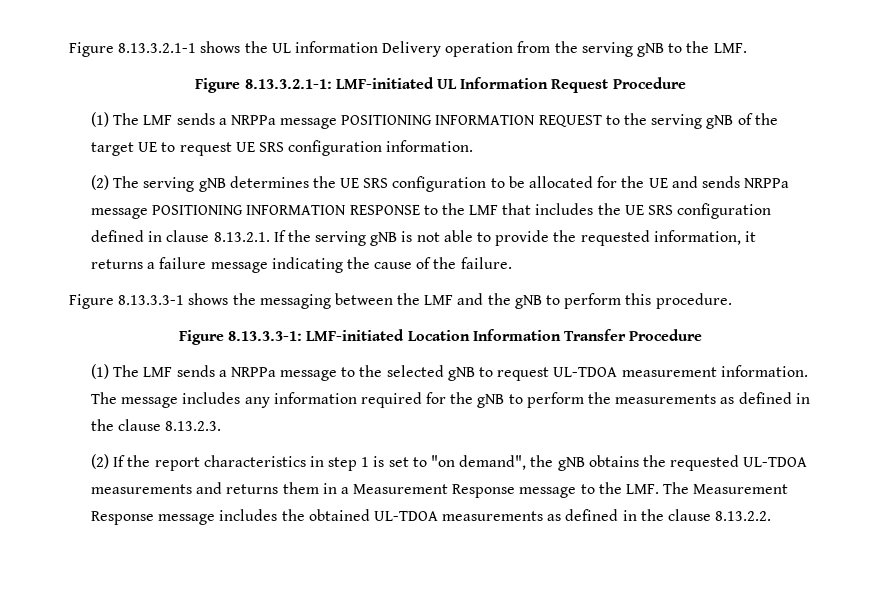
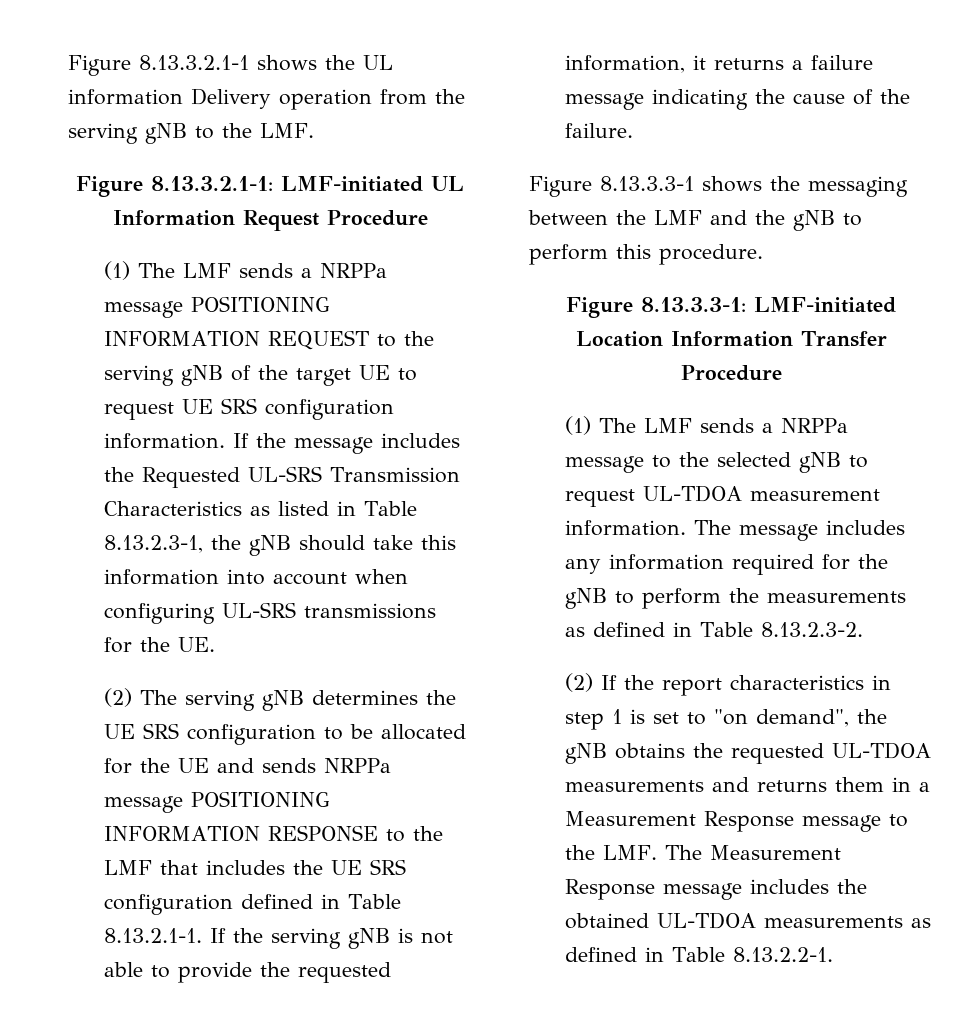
(474, 146) none -> [233,433,461,454] [104,466,461,488] [104,501,418,516] [104,535,457,556] [104,569,409,585] [104,602,437,624] [104,637,216,653] If the message includes the Requested UL-SRS Transmission Characteristics as listed in Table 8.13.2.3-1, the gNB should take this information into account when configuring UL-SRS transmissions for the UE.
[166,230,270,242] clause 8.13.2.1. -> [348,894,402,909] [104,928,203,943] Table 8.13.2.1-1.
[90,419,222,431] the clause 8.13.2.3. -> [700,622,864,637] Table 8.13.2.3-2.
[640,509,772,521] the clause 8.13.2.2. -> [672,947,834,962] Table 8.13.2.2-1.

